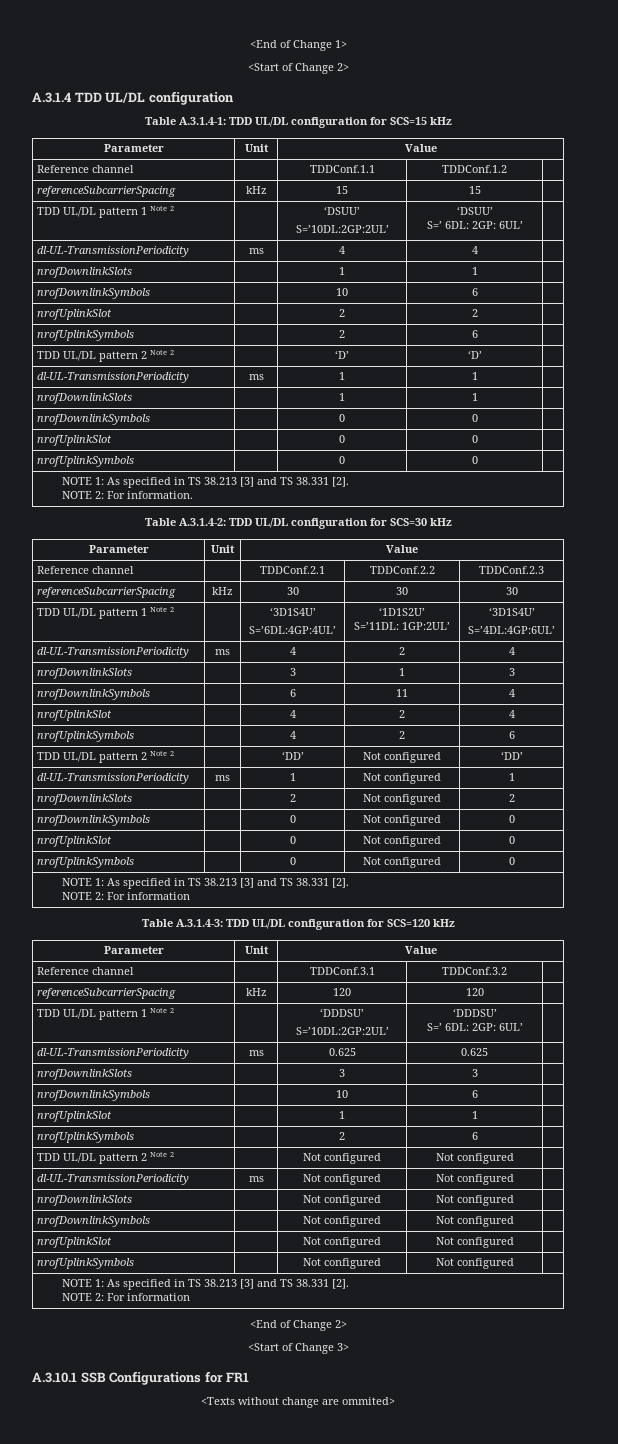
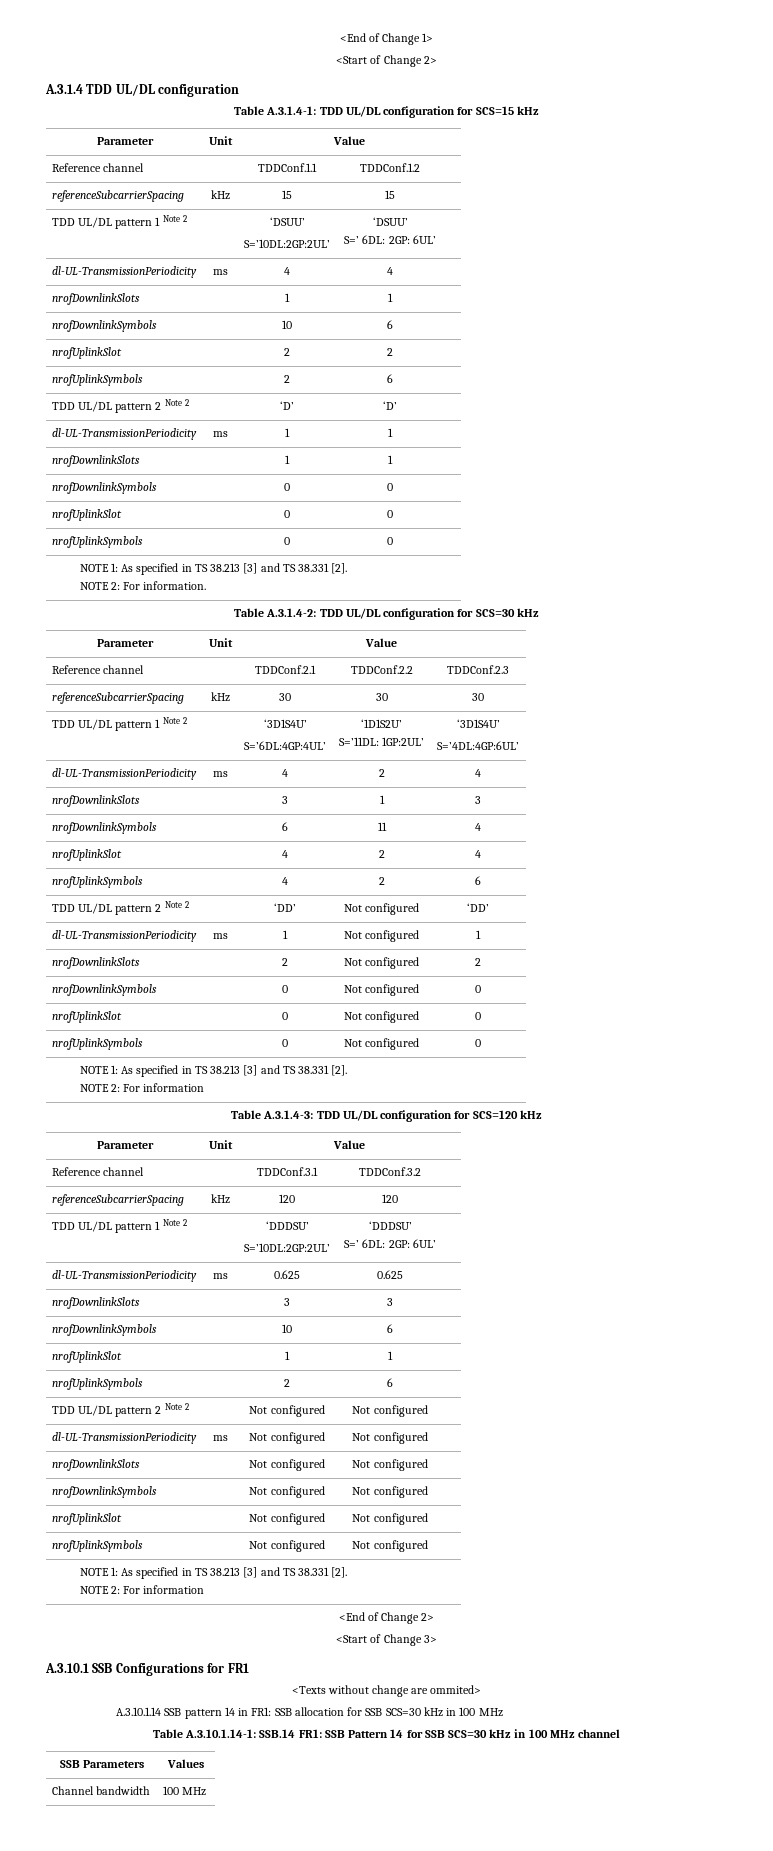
(395, 1401) none -> [116,1707,503,1719] [152,1729,621,1738] [59,1760,145,1768] [167,1759,204,1768] [51,1786,150,1795] [162,1786,206,1796] // A.3.10.1.14 SSB pattern 14 in FR1: SSB allocation for SSB SCS=30 kHz in 100 MHz // Table A.3.10.1.14-1: SSB.14 FR1: SSB Pattern 14 for SSB SCS=30 kHz in 100 MHz channel // SSB Parameters | Values // Channel bandwidth | 100 MHz

